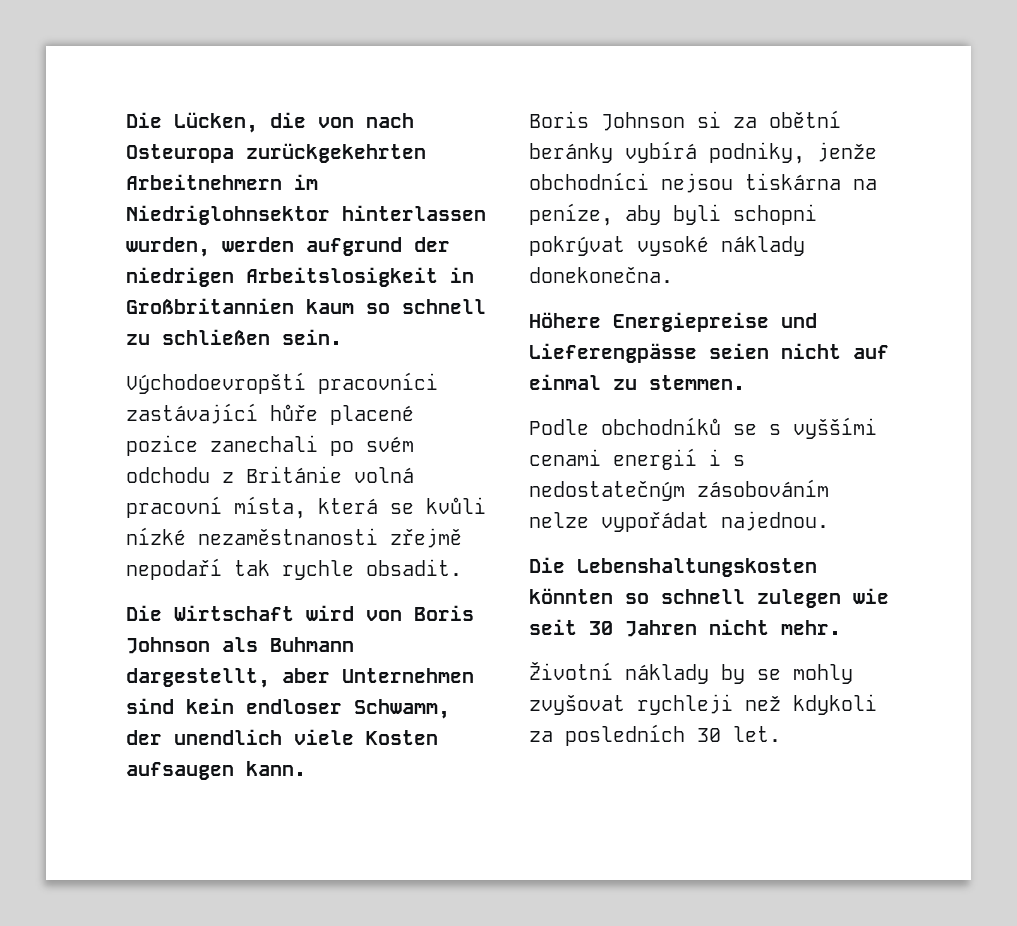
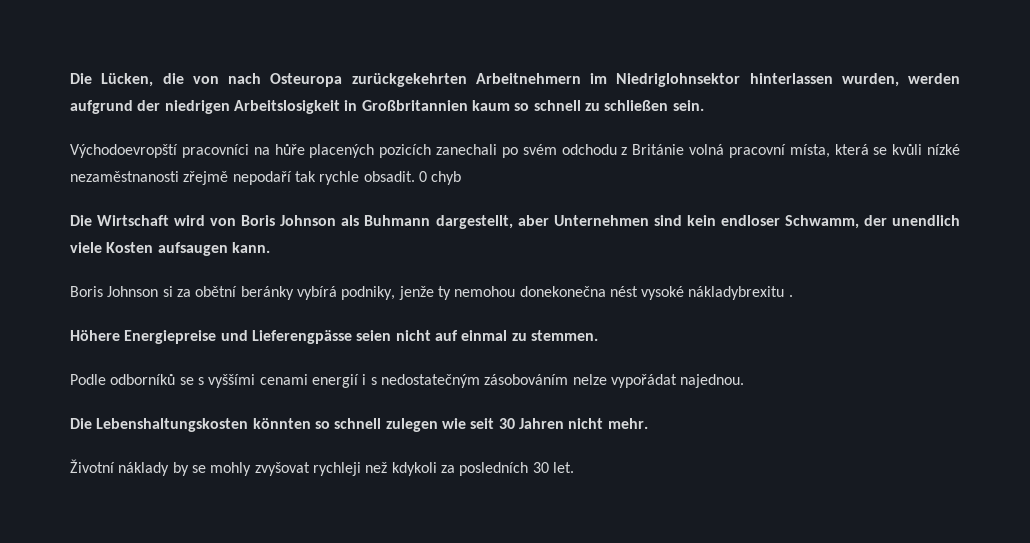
[126,403,414,425] [126,435,198,456] zastávající hůře placené pozice -> [253,144,432,158] na hůře placených pozicích
(462, 567) none -> [418,171,462,185] 0 chyb
[529,172,877,193] [529,203,817,226] [529,236,805,256] [529,266,673,283] obchodníci nejsou tiskárna na peníze, aby byli schopni pokrývat vysoké náklady donekonečna. -> [437,286,793,300] ty nemohou donekonečna nést vysoké nákladybrexitu .
[601,417,721,435] obchodníků -> [110,374,176,385] odborníků

